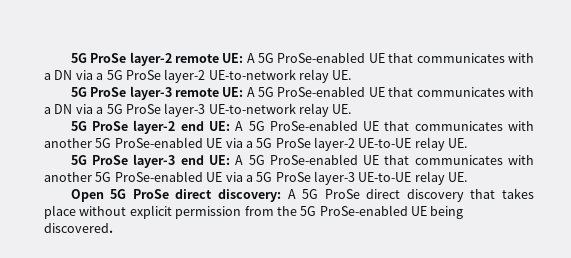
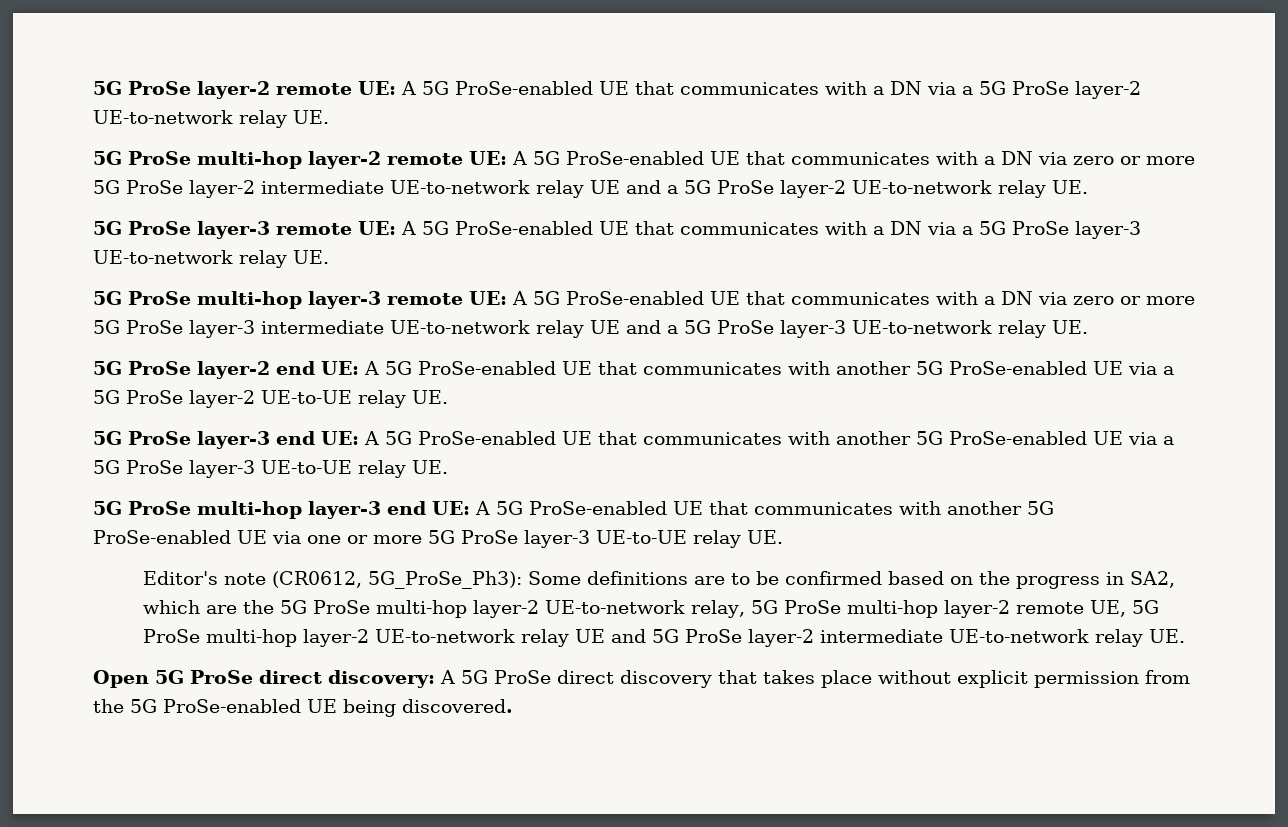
(352, 75) none -> [93,151,1195,169] [93,180,1088,198] // 5G ProSe multi-hop layer-2 remote UE: A 5G ProSe-enabled UE that communicates with a DN via zero or more 5G ProSe layer-2 intermediate UE-to-network relay UE and a 5G ProSe layer-2 UE-to-network relay UE.
(352, 109) none -> [93,291,1195,309] [93,320,1088,338] // 5G ProSe multi-hop layer-3 remote UE: A 5G ProSe-enabled UE that communicates with a DN via zero or more 5G ProSe layer-3 intermediate UE-to-network relay UE and a 5G ProSe layer-3 UE-to-network relay UE.
(468, 177) none -> [93,501,1054,519] [93,530,783,548] [143,571,1176,589] [143,600,1160,618] [143,629,1186,647] // 5G ProSe multi-hop layer-3 end UE: A 5G ProSe-enabled UE that communicates with another 5G ProSe-enabled UE via one or more 5G ProSe layer-3 UE-to-UE relay UE. // Editor's note (CR0612, 5G_ProSe_Ph3): Some definitions are to be confirmed based on the progress in SA2, which are the 5G ProSe multi-hop layer-2 UE-to-network relay, 5G ProSe multi-hop layer-2 remote UE, 5G ProSe multi-hop layer-2 UE-to-network relay UE and 5G ProSe layer-2 intermediate UE-to-network relay UE.

